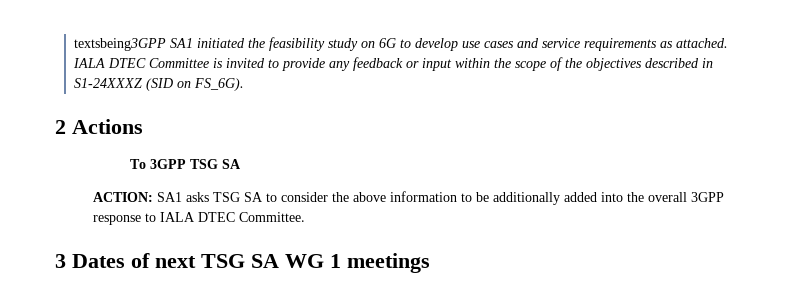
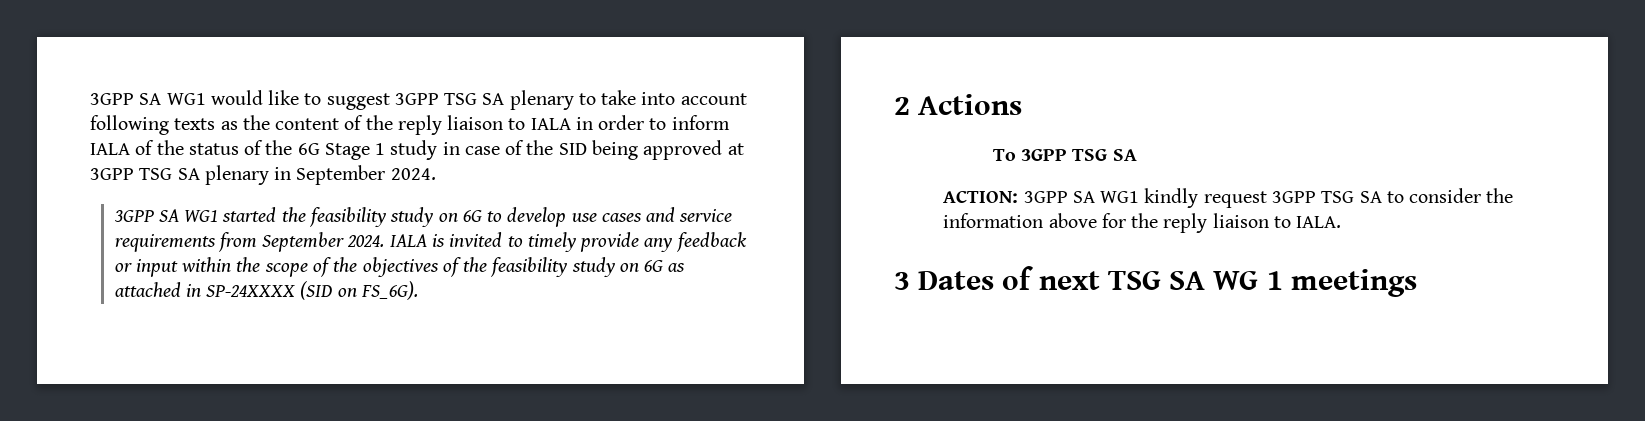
[73,38,245,51] textsbeing3GPP SA1 initiated -> [90,90,747,110] [90,115,730,135] [90,140,744,160] [90,165,436,185] [113,207,277,222] 3GPP SA WG1 would like to suggest 3GPP TSG SA plenary to take into account following texts as the content of the reply liaison to IALA in order to inform IALA of the status of the 6G Stage 1 study in case of the SID being approved at 3GPP TSG SA plenary in September 2024. // 3GPP SA WG1 started
[659,38,728,48] [72,58,209,68] as attached. IALA DTEC Committee -> [218,232,427,252] from September 2024. IALA
(279, 63) none -> [527,232,576,252] timely
[644,58,713,68] [73,78,142,88] described in S1-24XXXZ -> [442,257,686,277] [114,282,296,297] of the feasibility study on 6G as attached in SP-24XXXX
[156,192,209,202] SA1 asks -> [1023,188,1316,208] 3GPP SA WG1 kindly request 3GPP
[352,191,724,205] [92,212,305,225] above information to be additionally added into the overall 3GPP response to IALA DTEC Committee. -> [943,213,1342,233] information above for the reply liaison to IALA.

